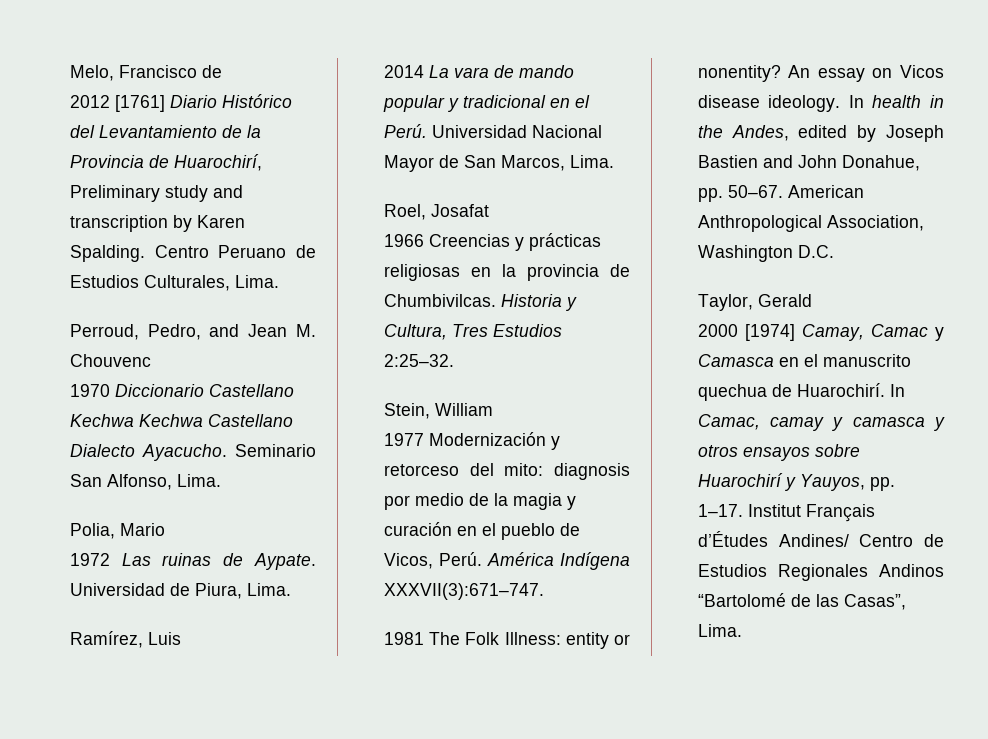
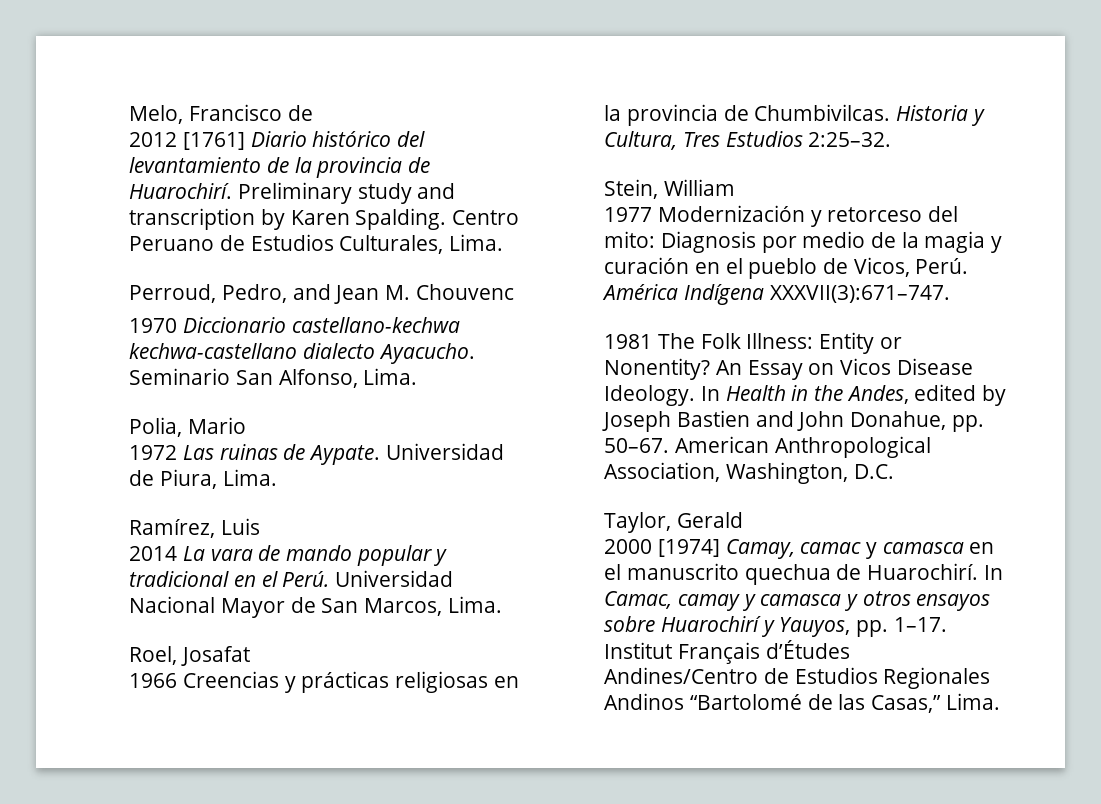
[221,94,292,108] [69,125,261,138] [69,154,262,171] Histórico del Levantamiento de la Provincia de Huarochirí, -> [312,131,425,147] [129,157,430,178] [129,183,233,199] histórico del levantamiento de la provincia de Huarochirí.
[208,384,294,397] [69,414,293,427] [69,444,135,457] Castellano Kechwa Kechwa Castellano Dialecto -> [291,317,460,333] [129,343,375,359] castellano-kechwa kechwa-castellano dialecto
[554,463,630,480] diagnosis -> [660,231,756,253] Diagnosis
[565,632,630,649] [697,65,944,82] [697,95,922,112] entity or nonentity? An essay on Vicos disease ideology. In health -> [818,332,902,354] [604,358,973,380] [604,385,786,406] Entity or Nonentity? An Essay on Vicos Disease Ideology. In Health
[697,245,793,262] Washington -> [725,462,848,484] Washington,
[870,324,944,341] [697,354,774,367] Camac y Camasca -> [800,542,964,559] camac y camasca
[778,534,914,547] Andines/ Centro -> [604,667,759,684] Andines/Centro
[843,594,906,610] Casas”, -> [870,695,941,713] Casas,”

